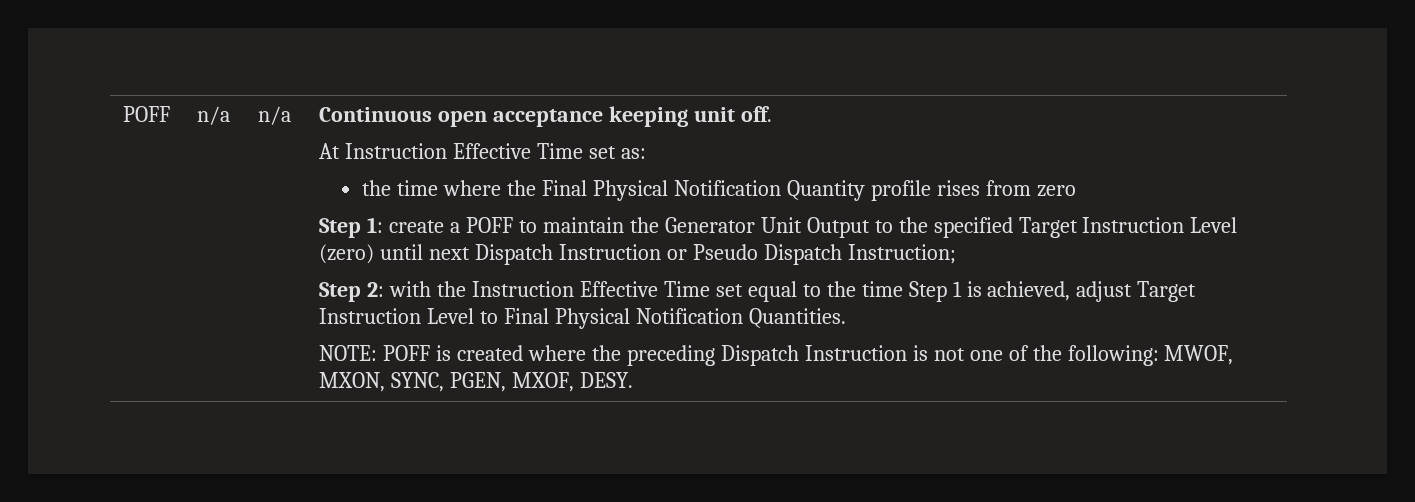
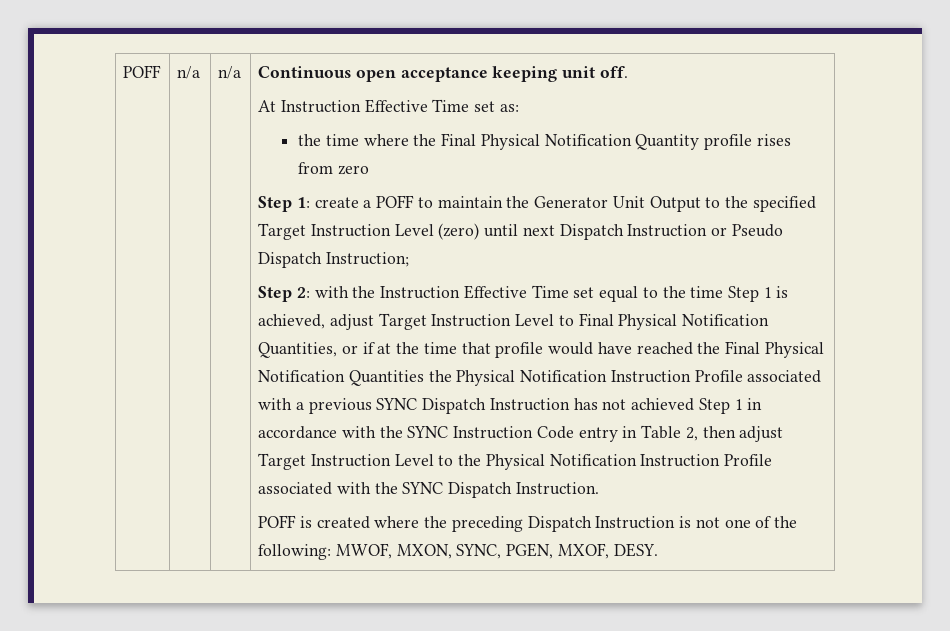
[749,308,847,328] [319,345,378,361] Quantities. // NOTE: -> [258,341,824,358] [258,370,822,386] [258,398,763,414] [258,425,784,442] [258,453,773,470] [258,482,599,498] Quantities, or if at the time that profile would have reached the Final Physical Notification Quantities the Physical Notification Instruction Profile associated with a previous SYNC Dispatch Instruction has not achieved Step 1 in accordance with the SYNC Instruction Code entry in Table 2, then adjust Target Instruction Level to the Physical Notification Instruction Profile associated with the SYNC Dispatch Instruction. //

